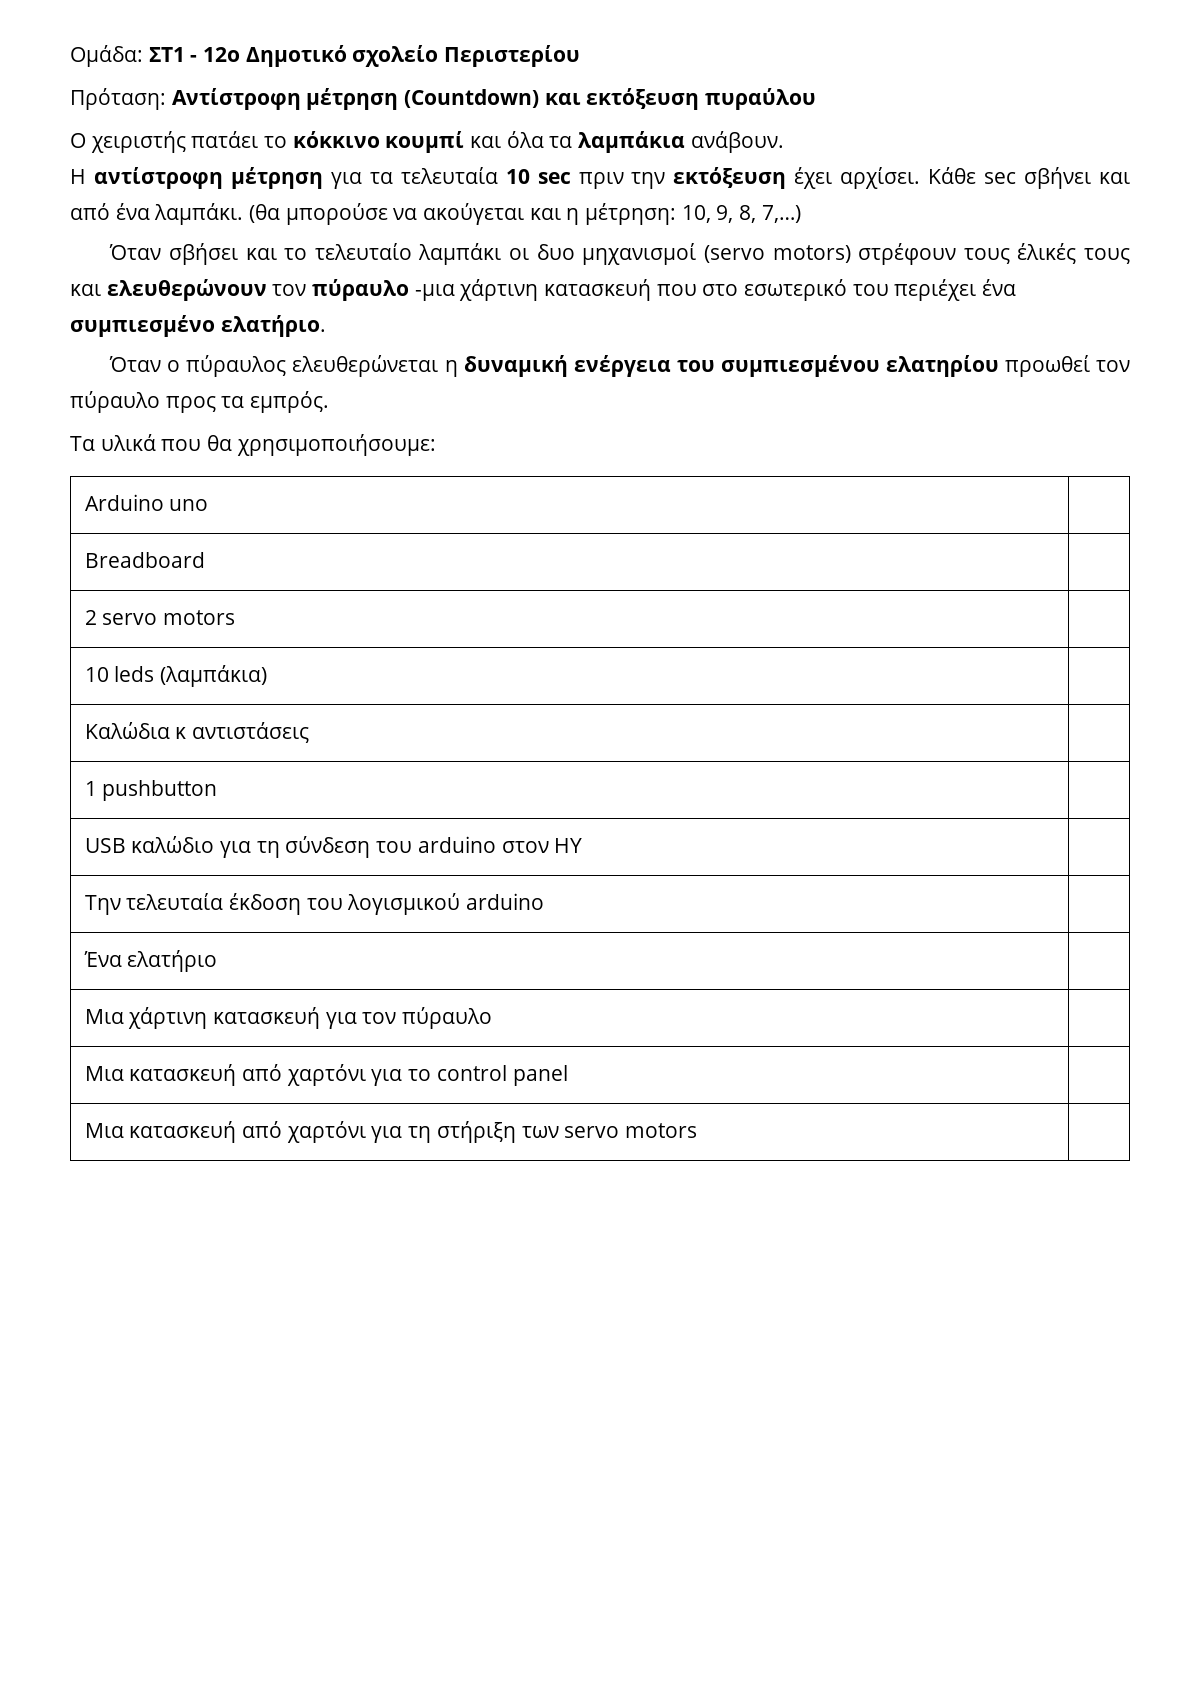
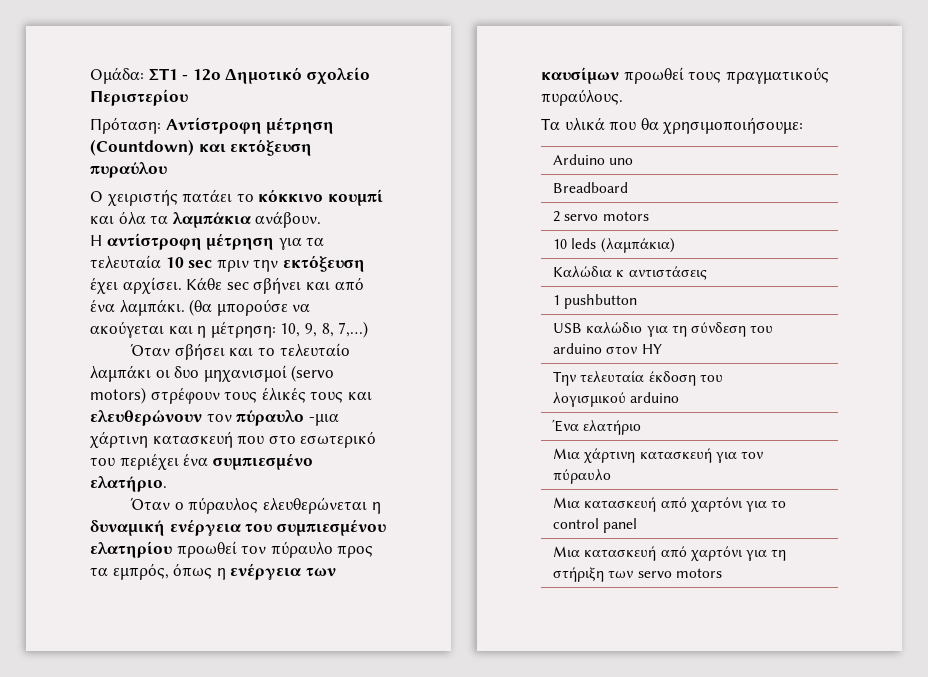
[250,391,330,413] εμπρός. -> [112,563,336,580] [541,67,829,84] [541,89,623,106] εμπρός, όπως η ενέργεια των καυσίμων προωθεί τους πραγματικούς πυραύλους.

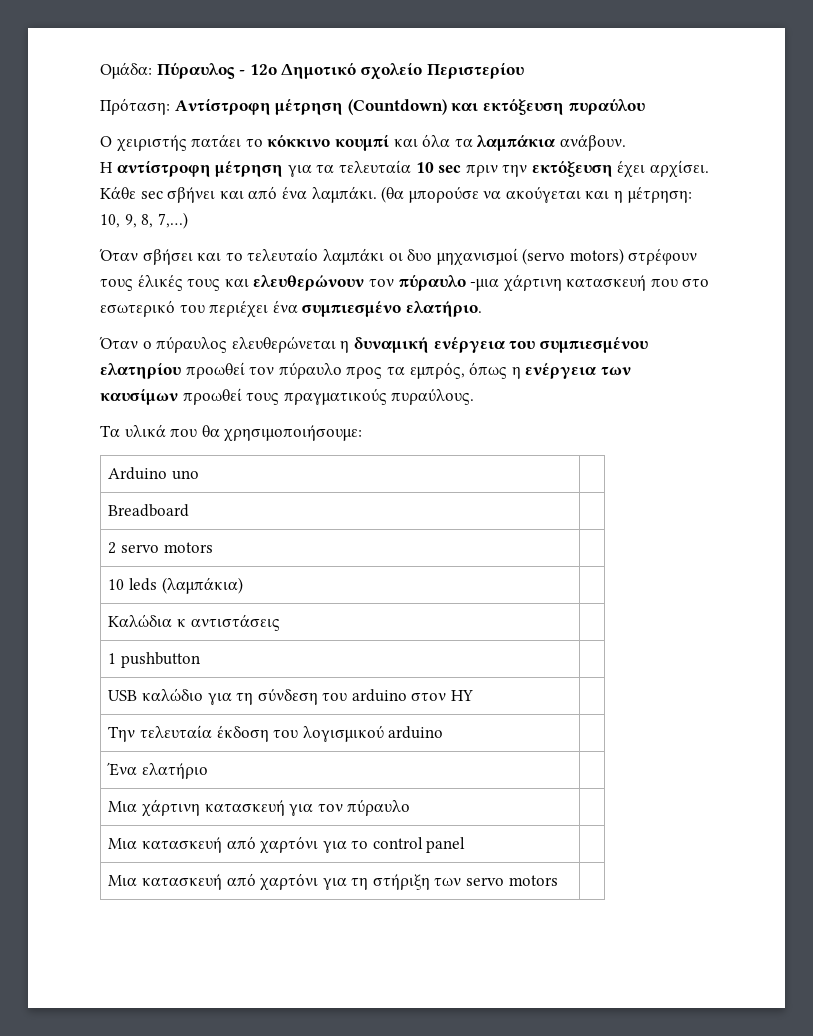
[148,68,178,81] ΣΤ1 -> [156,62,235,79] Πύραυλος

